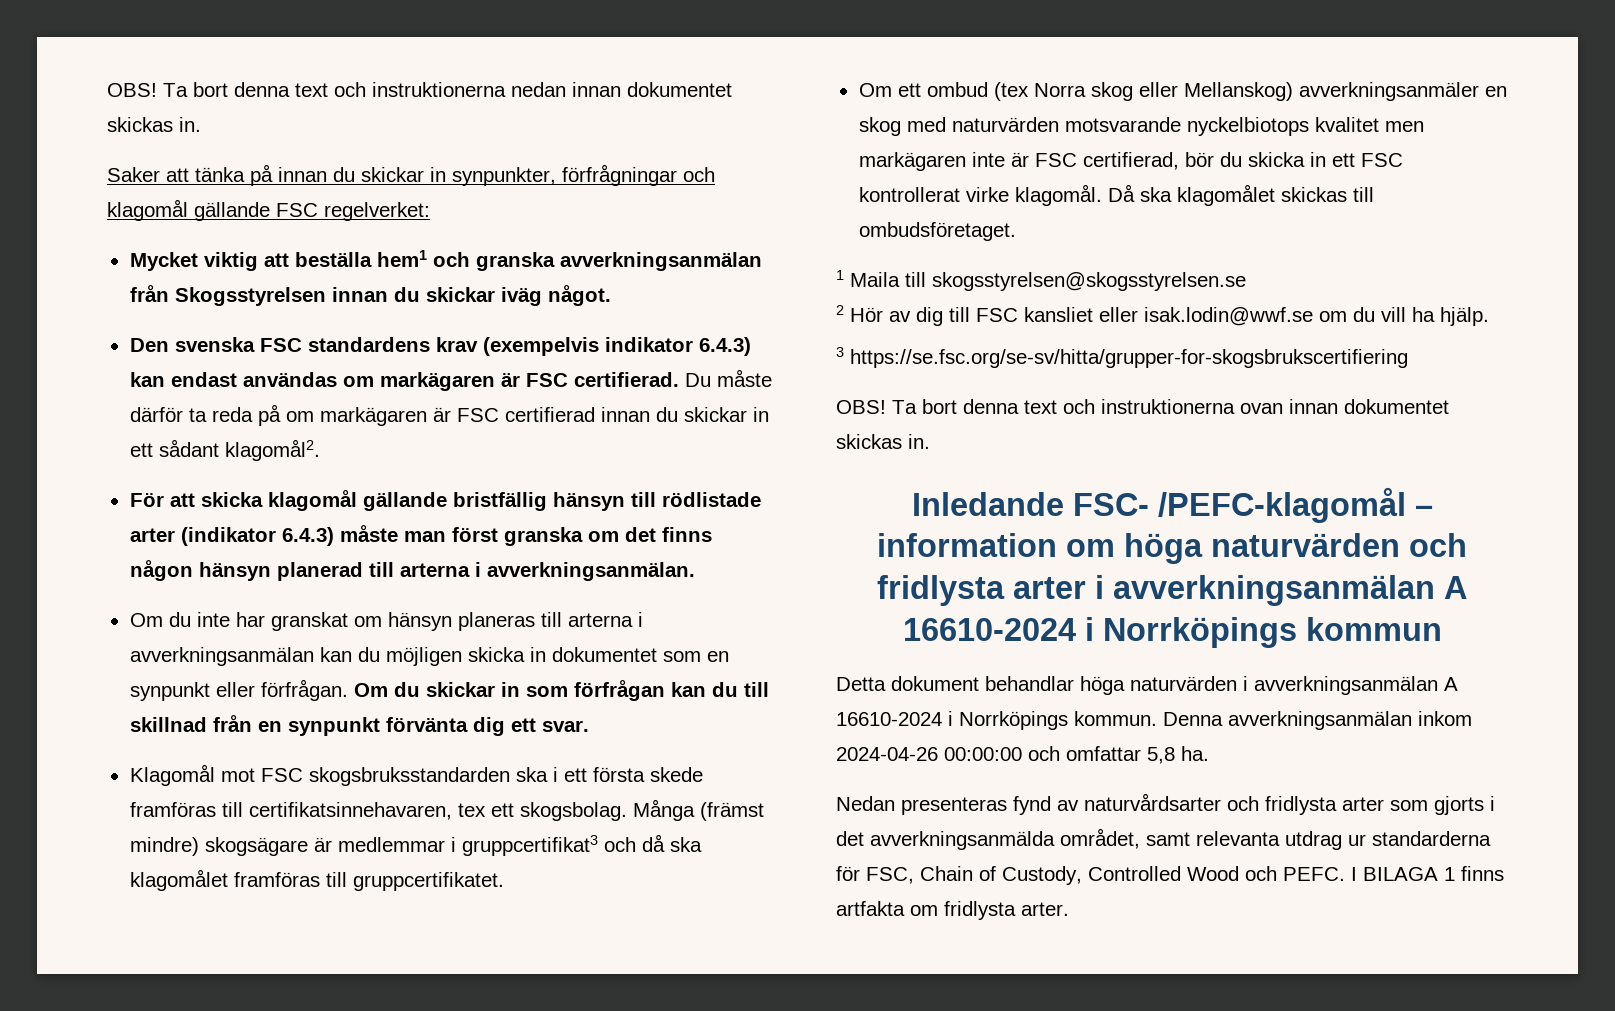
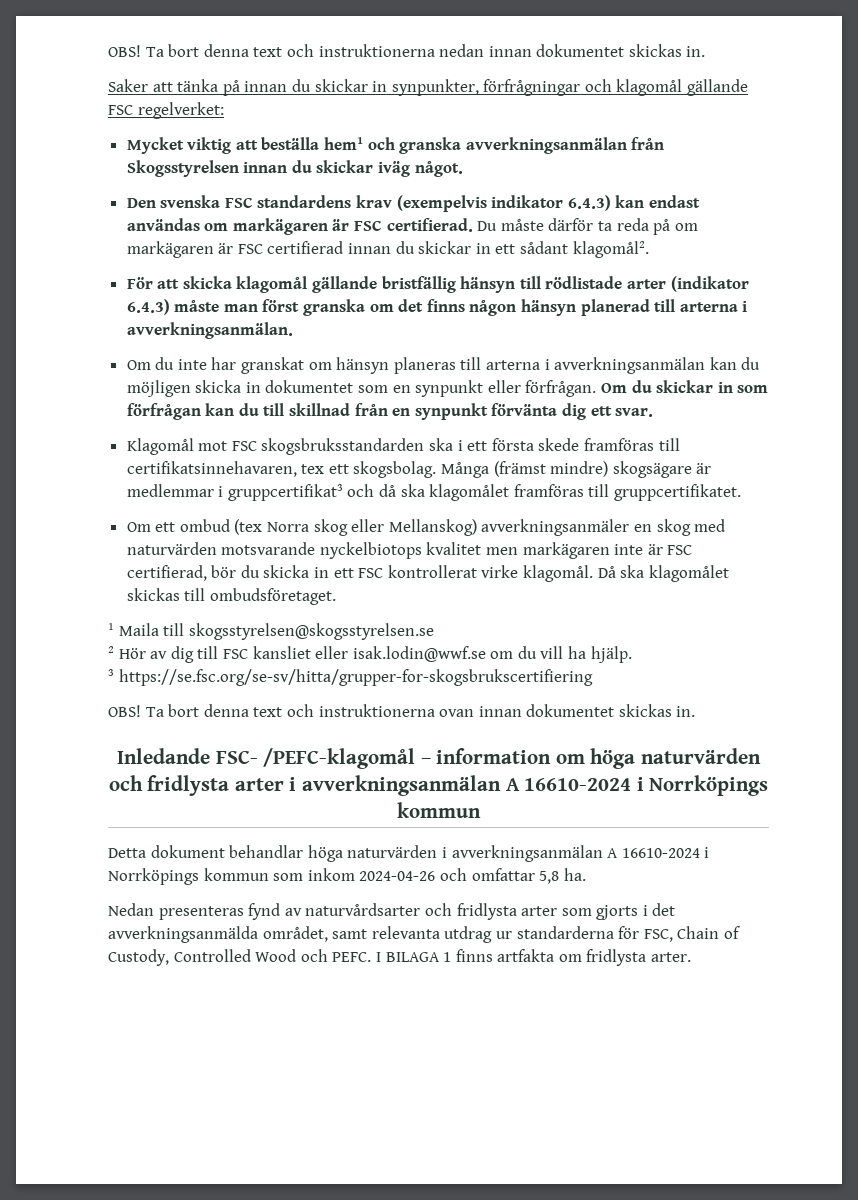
[1074,711,1412,730] kommun. Denna avverkningsanmälan -> [203,868,304,881] kommun som
[944,747,1022,761] 00:00:00 -> (436, 876) none

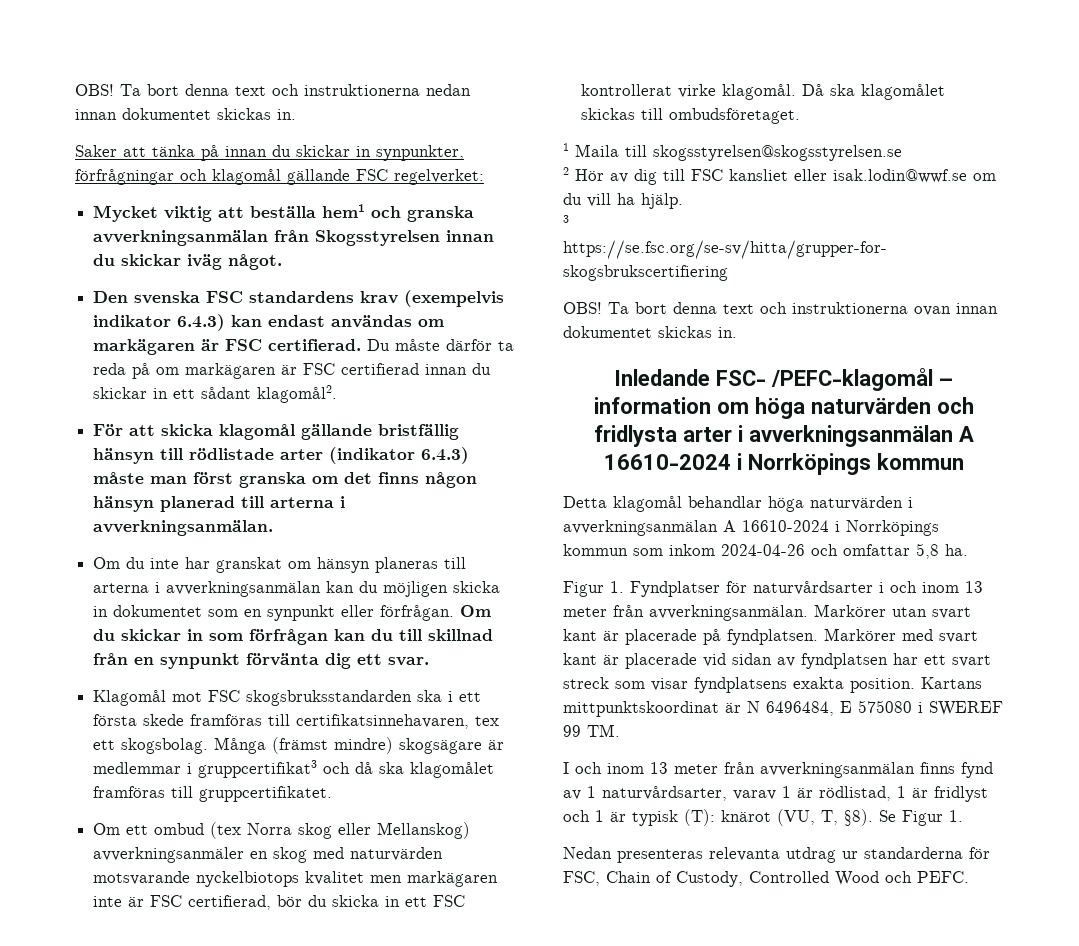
[150,845,225,858] dokument -> [613,496,682,512] klagomål
[108,903,676,920] [108,926,368,943] Nedan presenteras fynd av naturvårdsarter och fridlysta arter som gjorts i det avverkningsanmälda området, samt -> [563,581,983,597] [563,604,971,621] [563,628,978,645] [563,653,991,669] [563,677,982,693] [563,700,1003,717] [563,724,620,737] [563,762,993,778] [563,786,988,802] [563,809,963,826] [563,847,703,863] Figur 1. Fyndplatser för naturvårdsarter i och inom 13 meter från avverkningsanmälan. Markörer utan svart kant är placerade på fyndplatsen. Markörer med svart kant är placerade vid sidan av fyndplatsen har ett svart streck som visar fyndplatsens exakta position. Kartans mittpunktskoordinat är N 6496484, E 575080 i SWEREF 99 TM. // I och inom 13 meter från avverkningsanmälan finns fynd av 1 naturvårdsarter, varav 1 är rödlistad, 1 är fridlyst och 1 är typisk (T): knärot (VU, T, §8). Se Figur 1. // Nedan presenteras
[375,949,692,966] I BILAGA 1 finns artfakta om fridlysta arter. -> (969, 877) none

